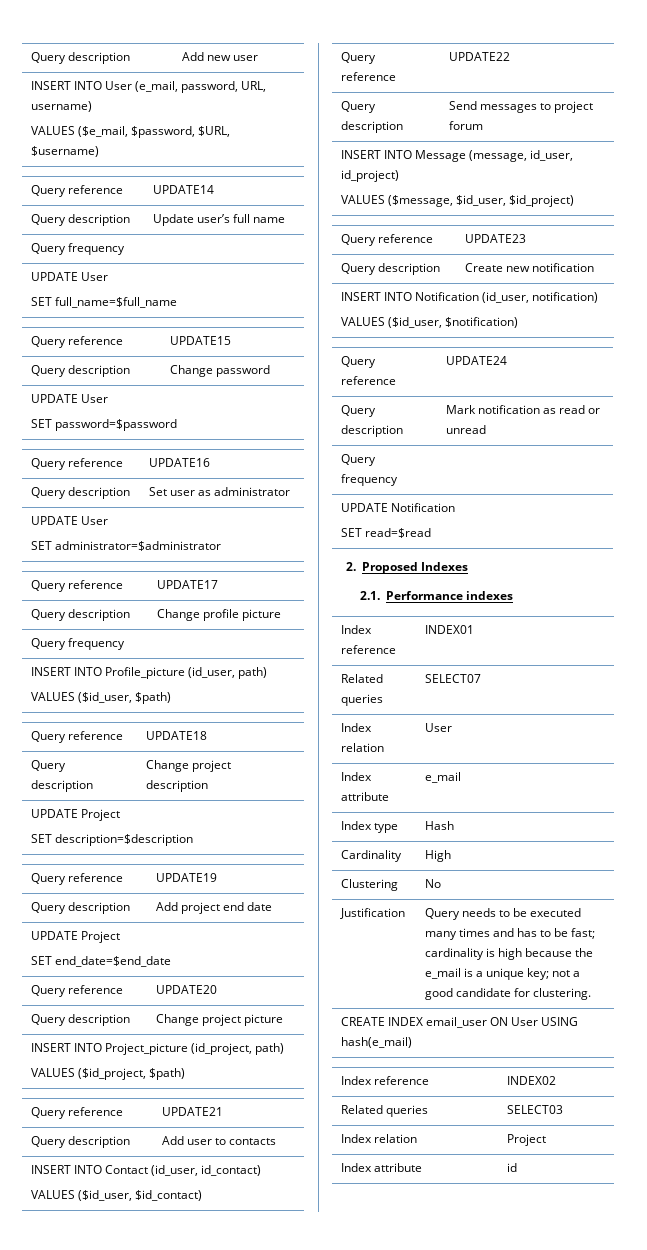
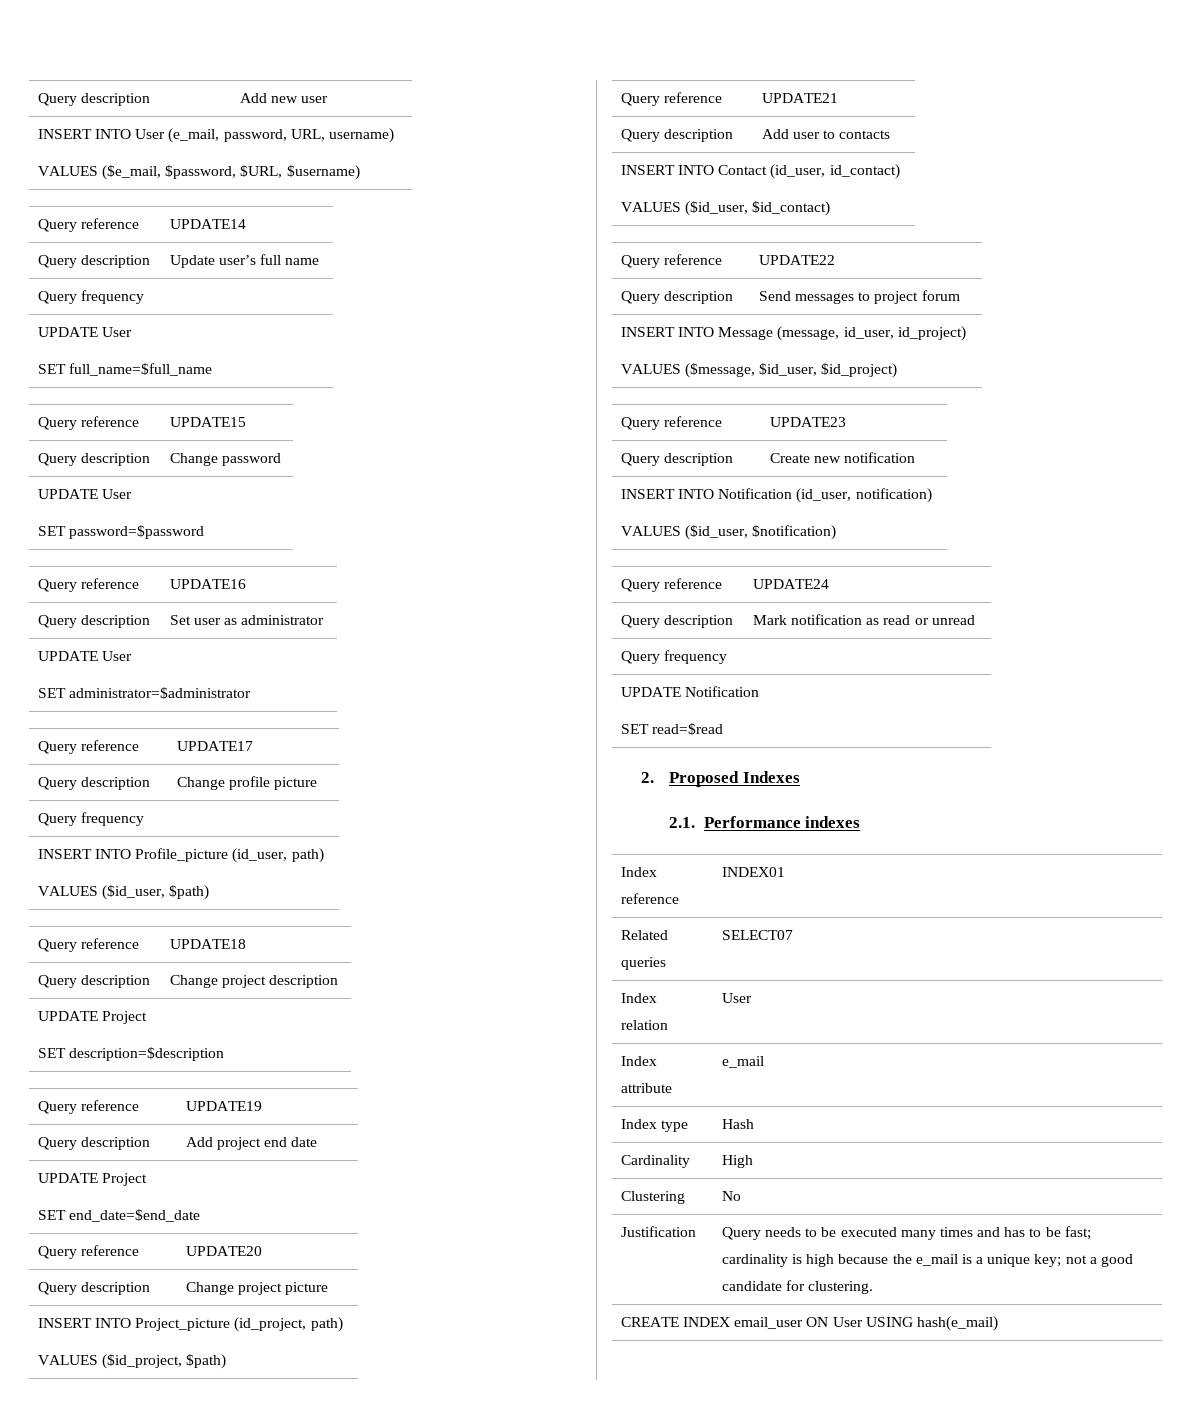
[340,1076,429,1085] [506,1076,556,1085] [340,1105,428,1117] [506,1105,563,1114] [340,1134,417,1143] [506,1134,546,1146] [340,1163,422,1172] [506,1163,517,1172] // Index reference | INDEX02 // Related queries | SELECT03 // Index relation | Project // Index attribute | id -> (998, 1323) none

